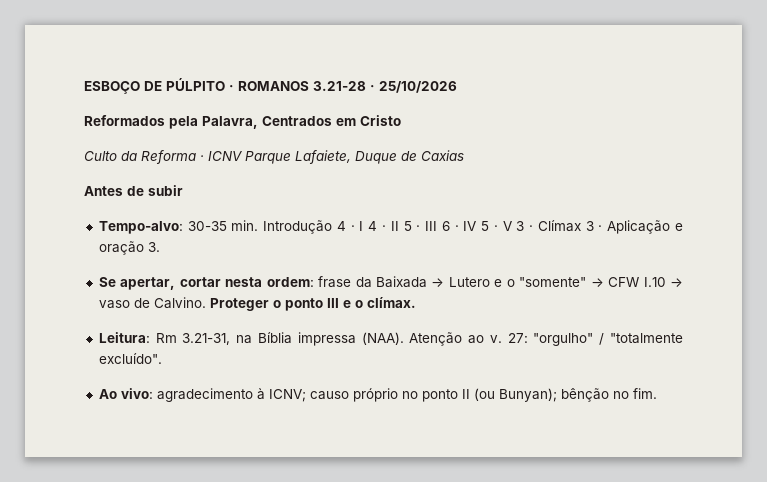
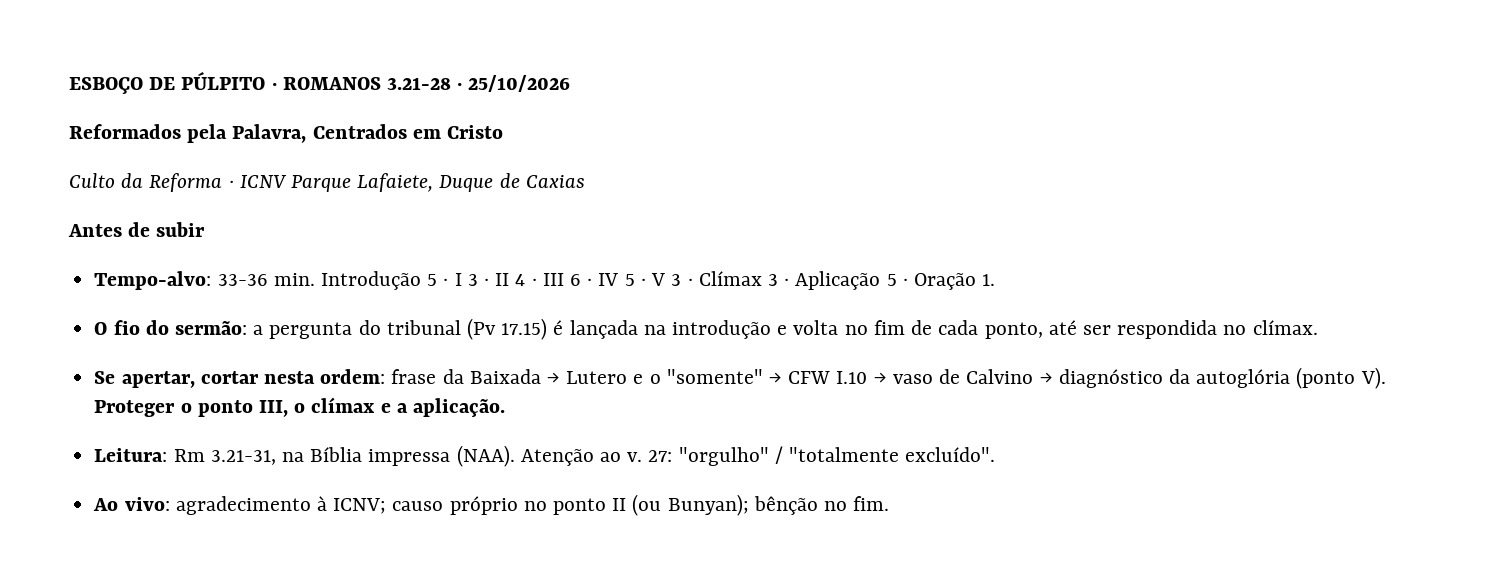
[187,221,227,231] 30-35 -> [217,274,268,286] 33-36
[336,221,346,231] 4 -> [427,274,438,286] 5
[368,221,378,231] 4 -> [467,274,478,286] 3
[403,221,412,231] 5 -> [515,274,526,286] 4
[675,223,684,231] [98,241,160,255] e oração 3. -> [886,273,996,290] [94,318,1318,340] 5 · Oração 1. // O fio do sermão: a pergunta do tribunal (Pv 17.15) é lançada na introdução e volta no fim de cada ponto, até ser respondida no clímax.
[153,297,416,311] Calvino. Proteger o ponto III e o clímax. -> [966,367,1386,389] [94,397,505,417] Calvino → diagnóstico da autoglória (ponto V). Proteger o ponto III, o clímax e a aplicação.

